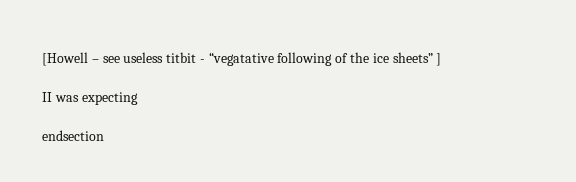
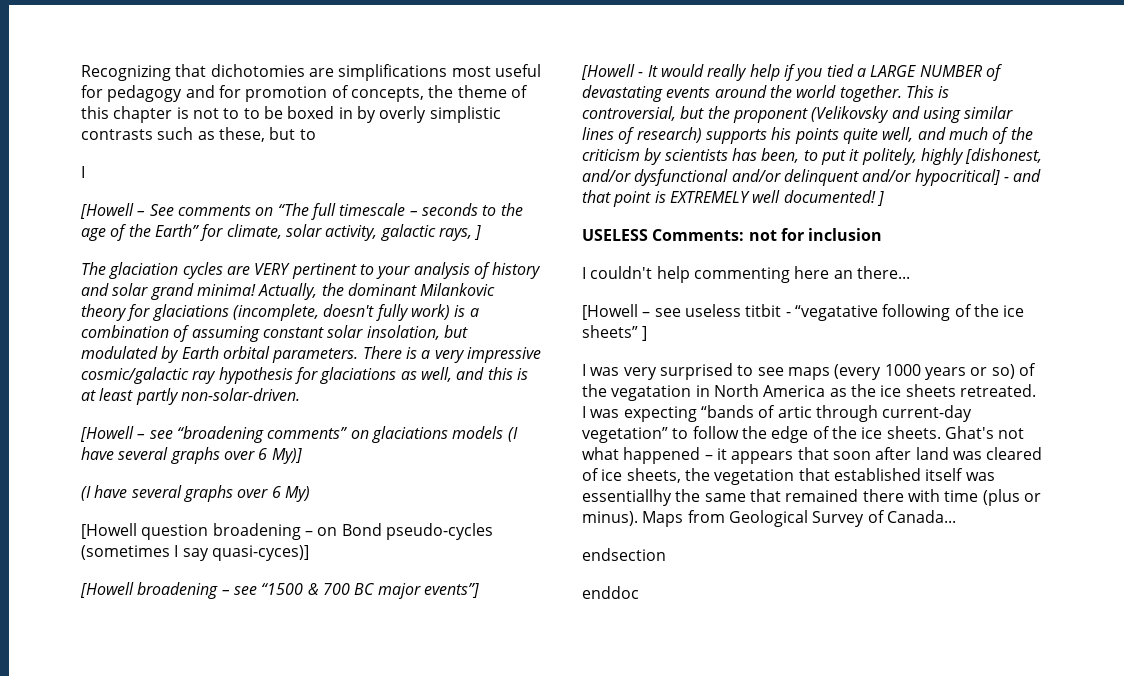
(42, 59) none -> [81,64,541,81] [81,85,528,102] [81,106,501,123] [81,127,316,142] [81,166,85,178] [80,203,523,220] [81,224,482,241] [81,262,542,279] [81,283,496,300] [81,304,479,321] [81,325,468,342] [81,346,541,363] [81,367,528,384] [81,388,300,405] [80,426,518,443] [81,447,302,464] [81,485,310,502] [81,523,493,540] [81,545,309,561] [80,582,479,599] [581,64,1003,81] [582,85,950,102] [582,106,1014,123] [582,127,1033,144] [582,148,1043,165] [582,169,1042,186] [582,190,884,207] [582,228,883,241] [582,266,910,283] Recognizing that dichotomies are simplifications most useful for pedagogy and for promotion of concepts, the theme of this chapter is not to to be boxed in by overly simplistic contrasts such as these, but to // I // [Howell – See comments on “The full timescale – seconds to the age of the Earth” for climate, solar activity, galactic rays, ] // The glaciation cycles are VERY pertinent to your analysis of history and solar grand minima! Actually, the dominant Milankovic theory for glaciations (incomplete, doesn't fully work) is a combination of assuming constant solar insolation, but modulated by Earth orbital parameters. There is a very impressive cosmic/galactic ray hypothesis for glaciations as well, and this is at least partly non-solar-driven. // [Howell – see “broadening comments” on glaciations models (I have several graphs over 6 My)] // (I have several graphs over 6 My) // [Howell question broadening – on Bond pseudo-cycles (sometimes I say quasi-cyces)] // [Howell broadening – see “1500 & 700 BC major events”] // [Howell - It would really help if you tied a LARGE NUMBER of devastating events around the world together. This is controversial, but the proponent (Velikovsky and using similar lines of research) supports his points quite well, and much of the criticism by scientists has been, to put it politely, highly [dishonest, and/or dysfunctional and/or delinquent and/or hypocritical] - and that point is EXTREMELY well documented! ] // USELESS Comments: not for inclusion // I couldn't help commenting here an there... //
[42,92,138,105] II was expecting -> [582,363,1036,380] [582,384,1036,401] [582,405,973,422] [582,426,1025,443] [582,447,1043,464] [582,468,995,485] [582,489,1041,506] [582,510,956,527] I was very surprised to see maps (every 1000 years or so) of the vegatation in North America as the ice sheets retreated. I was expecting “bands of artic through current-day vegetation” to follow the edge of the ice sheets. Ghat's not what happened – it appears that soon after land was cleared of ice sheets, the vegetation that established itself was essentiallhy the same that remained there with time (plus or minus). Maps from Geological Survey of Canada...
(104, 135) none -> [582,586,639,599] // enddoc

